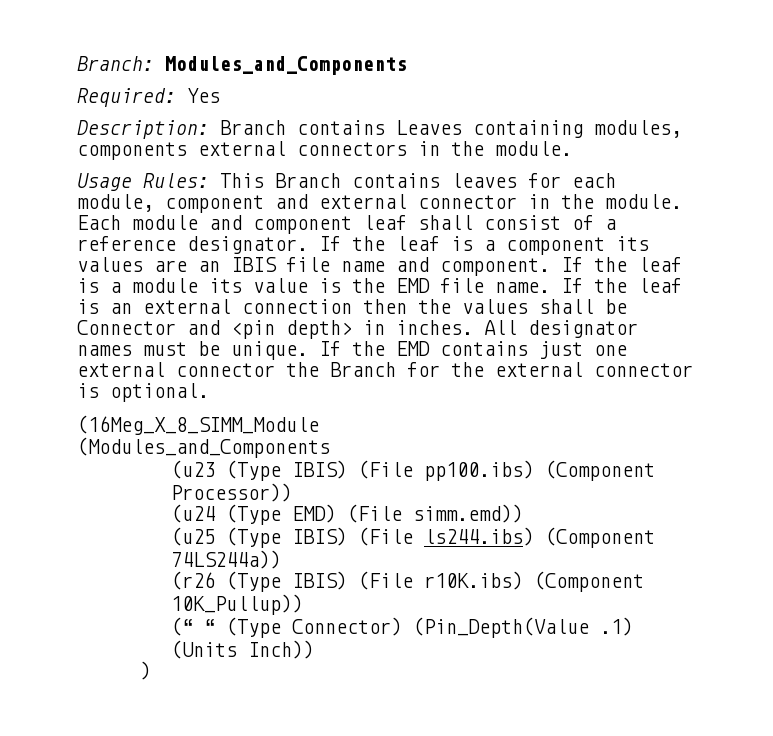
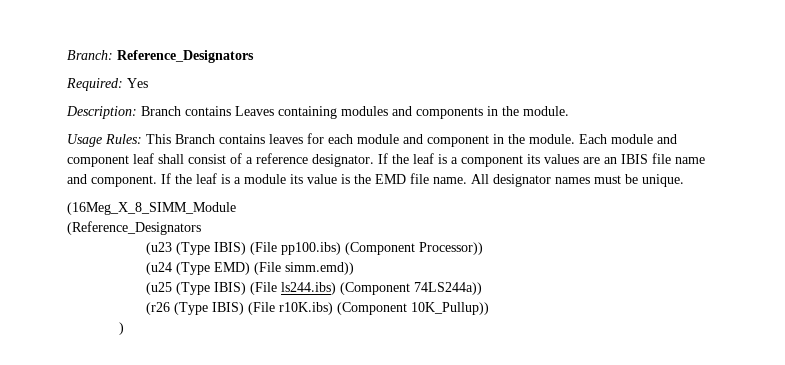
[165,56,407,75] Modules_and_Components -> [117,50,254,63] Reference_Designators
[594,120,682,138] [77,141,407,160] modules, components external connectors -> [341,106,483,119] modules and components
[77,194,517,213] module, component and external connector -> [357,134,489,147] module and component
[561,278,682,293] [77,299,627,314] [77,320,473,339] If the leaf is an external connection then the values shall be Connector and <pin depth> in inches. -> (467, 180) none
[319,341,627,359] [77,362,693,377] [77,383,209,402] If the EMD contains just one external connector the Branch for the external connector is optional. -> (684, 180) none
[77,437,330,458] (Modules_and_Components -> [67,221,201,235] (Reference_Designators
[170,617,633,638] [170,640,314,659] // (“ “ (Type Connector) (Pin_Depth(Value .1) (Units Inch)) -> (489, 308) none

